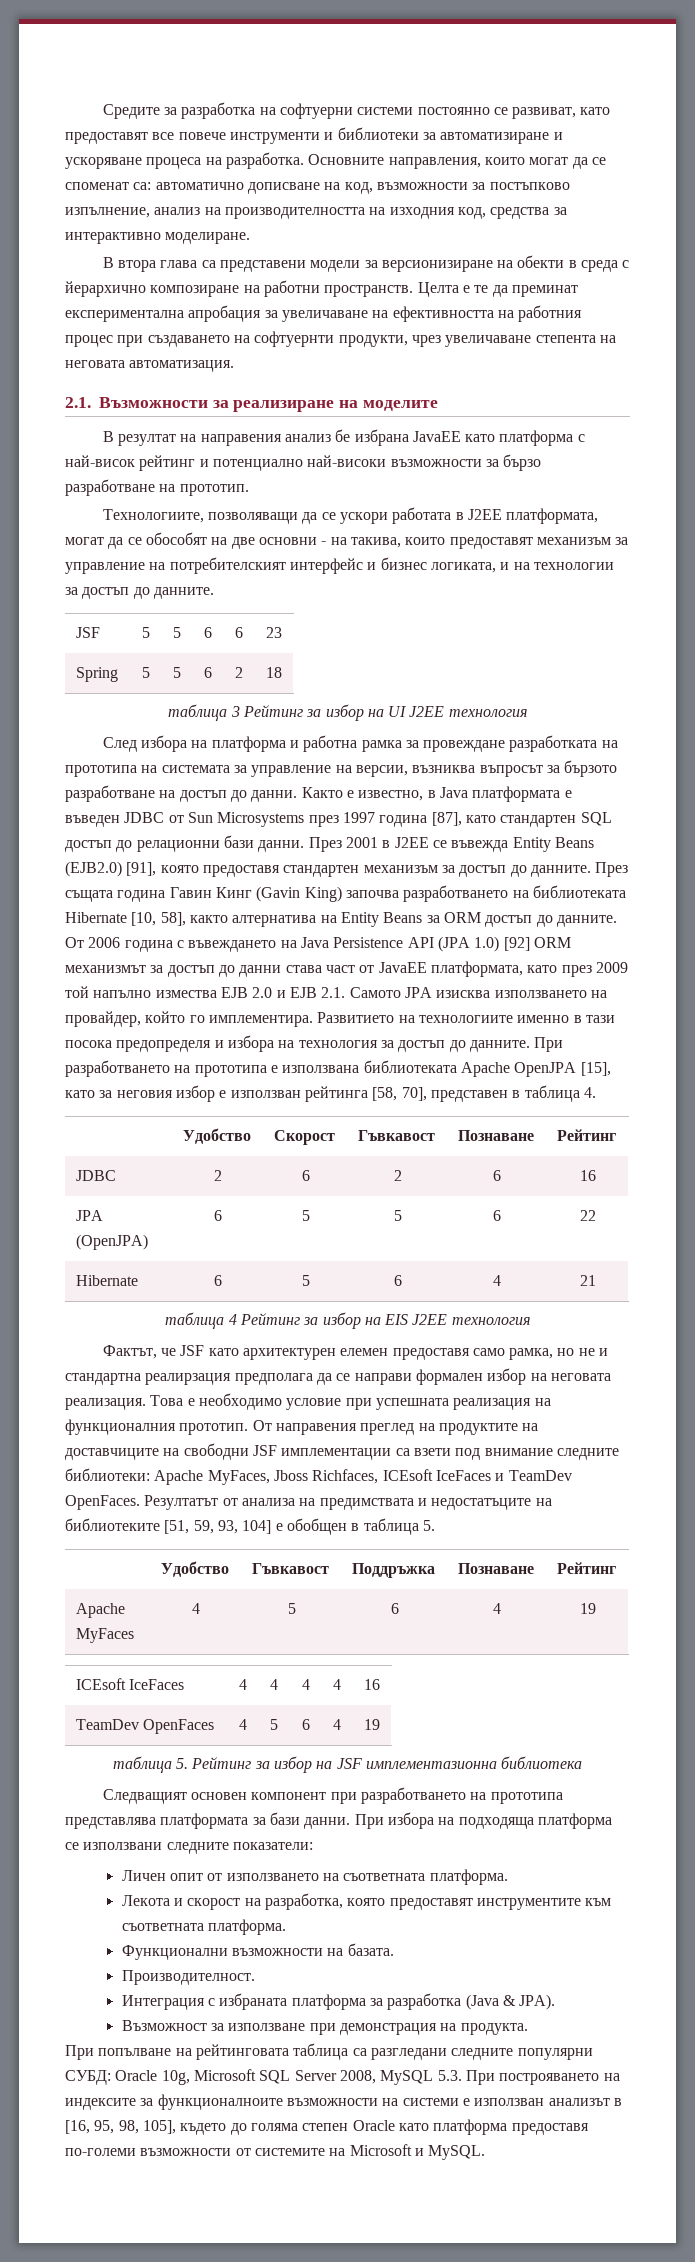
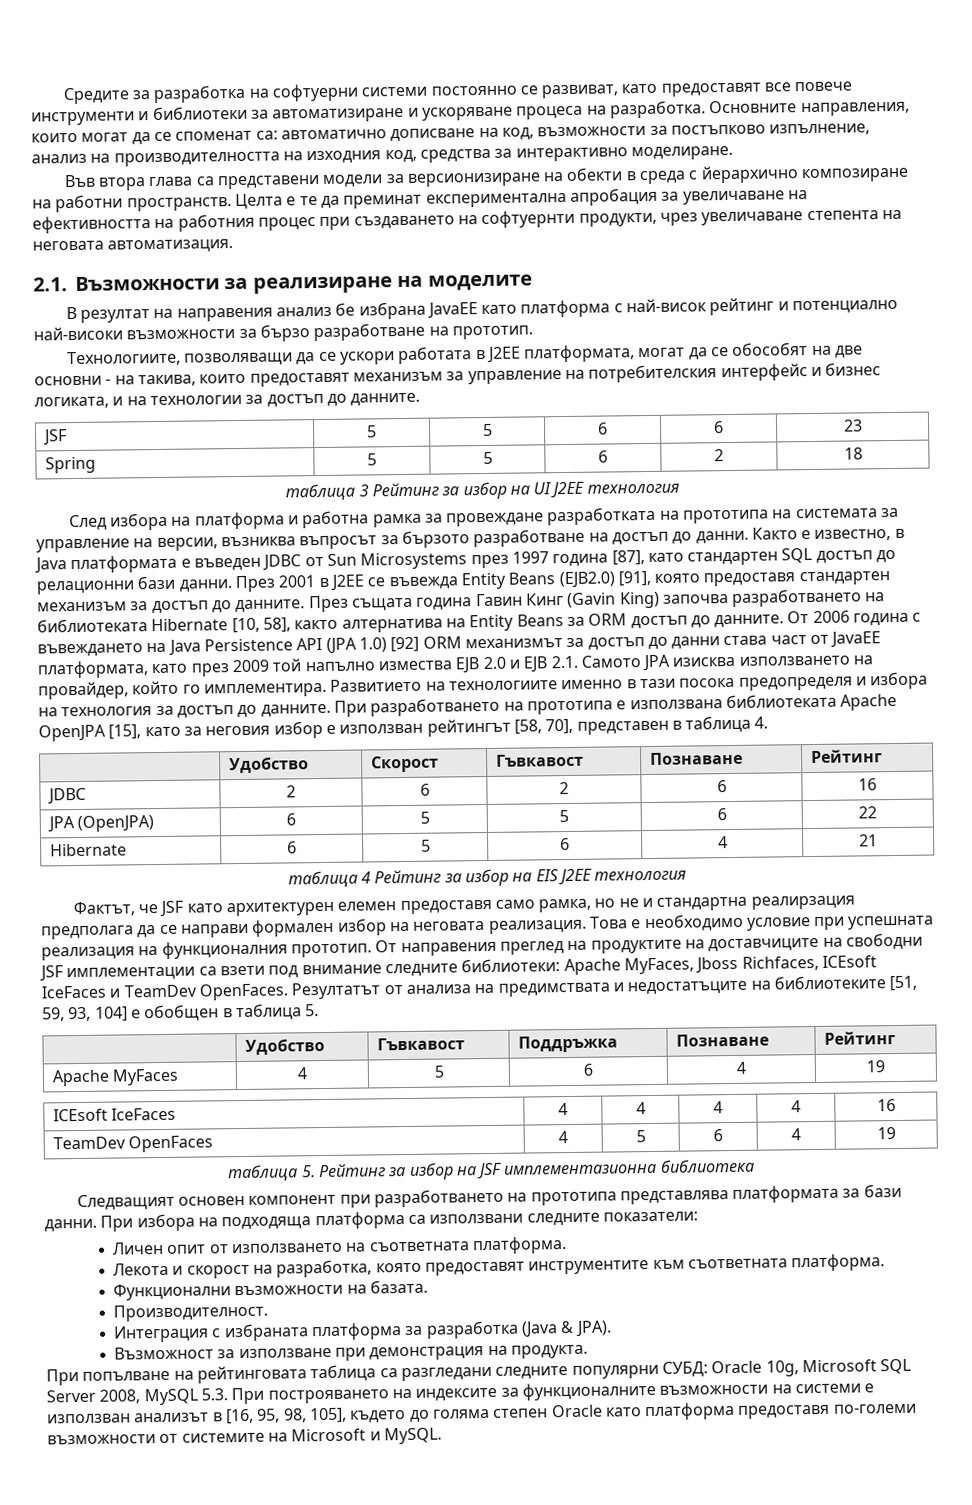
[102,257,114,268] В -> [63,174,96,188] Във
[169,557,286,574] потребителският -> [588,364,718,383] потребителския
[304,1086,368,1102] рейтинга -> [426,718,511,737] рейтингът
[65,1842,79,1850] се -> [407,1214,426,1224] са
[157,2094,283,2110] функционалноите -> [521,1381,656,1401] функционалните

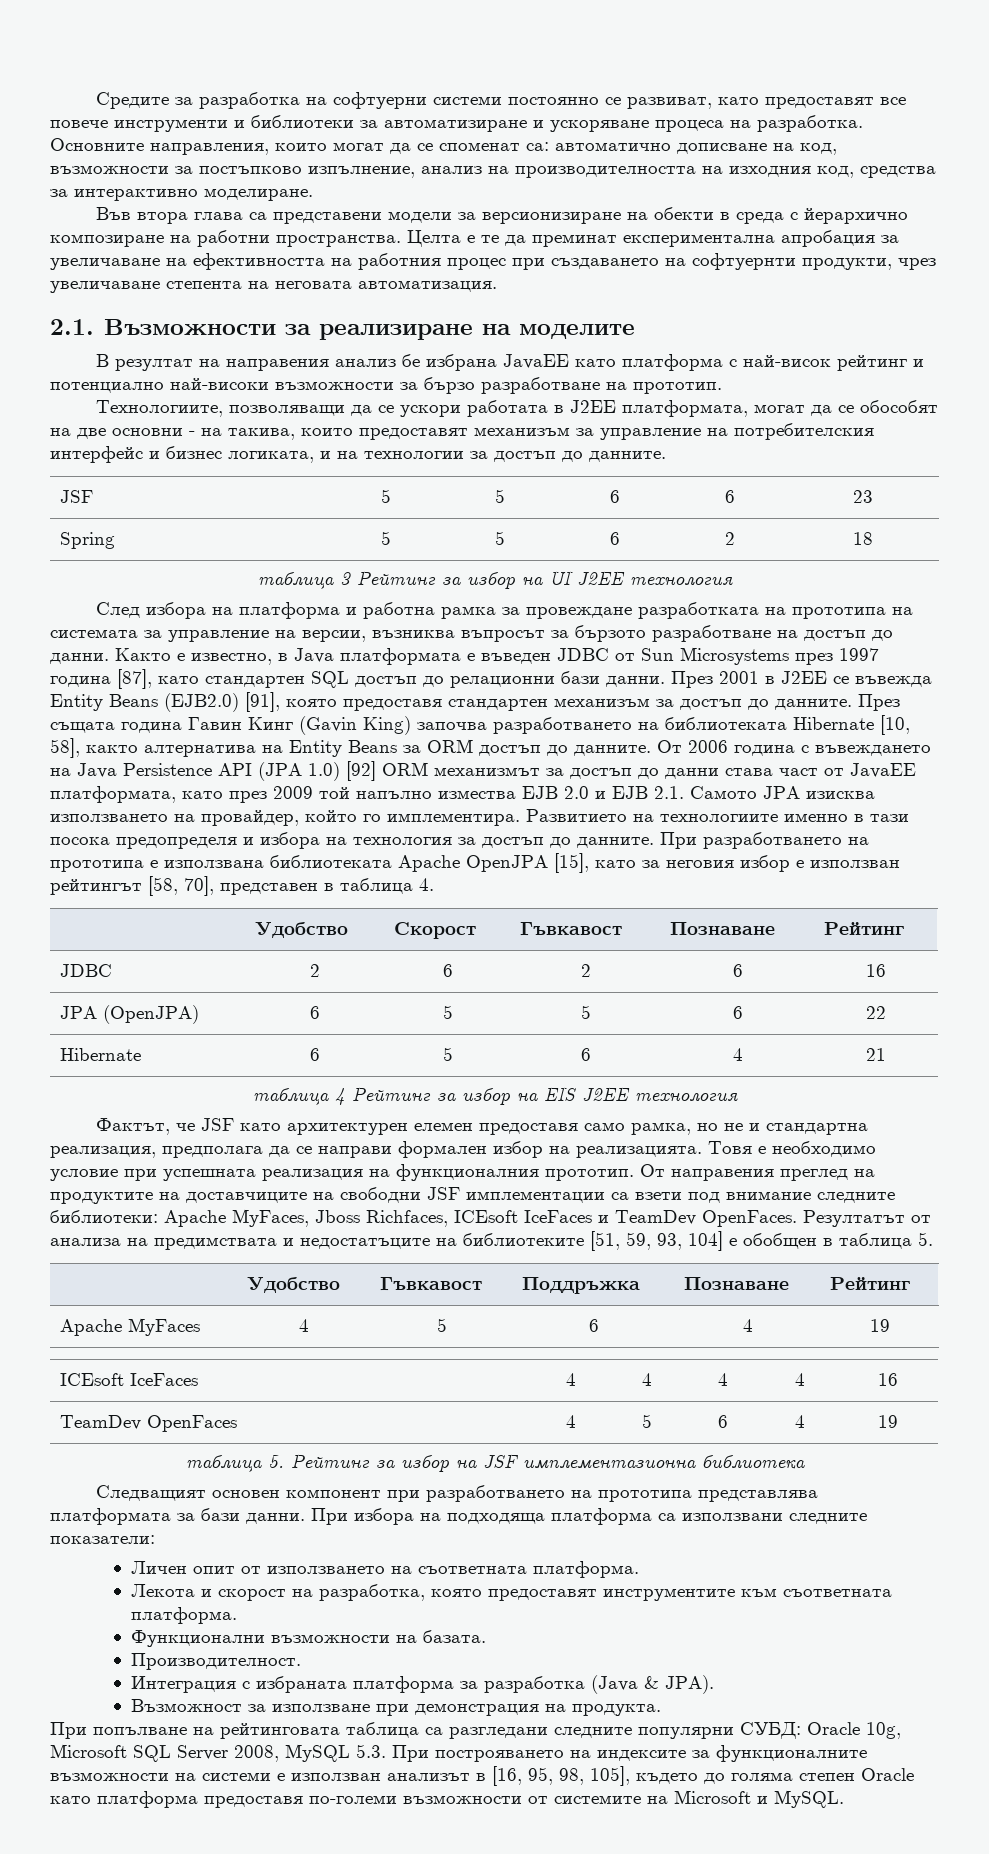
[126,197,232,212] пространств. -> [276,235,401,247] пространства.
[750,895,855,910] реалирзация -> [50,1146,156,1158] реализация,
[413,916,628,934] неговата реализация. Това -> [576,1141,752,1158] реализацията. Товя

